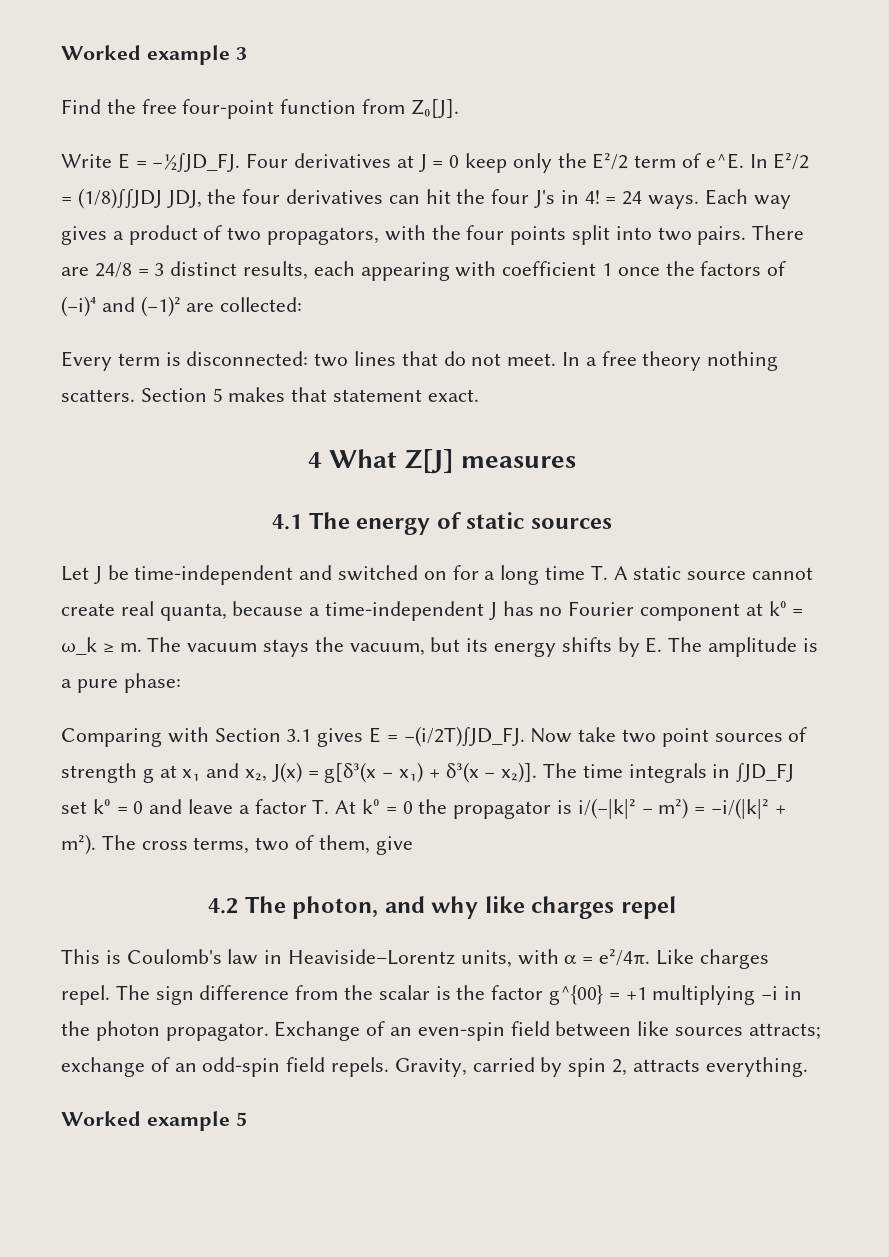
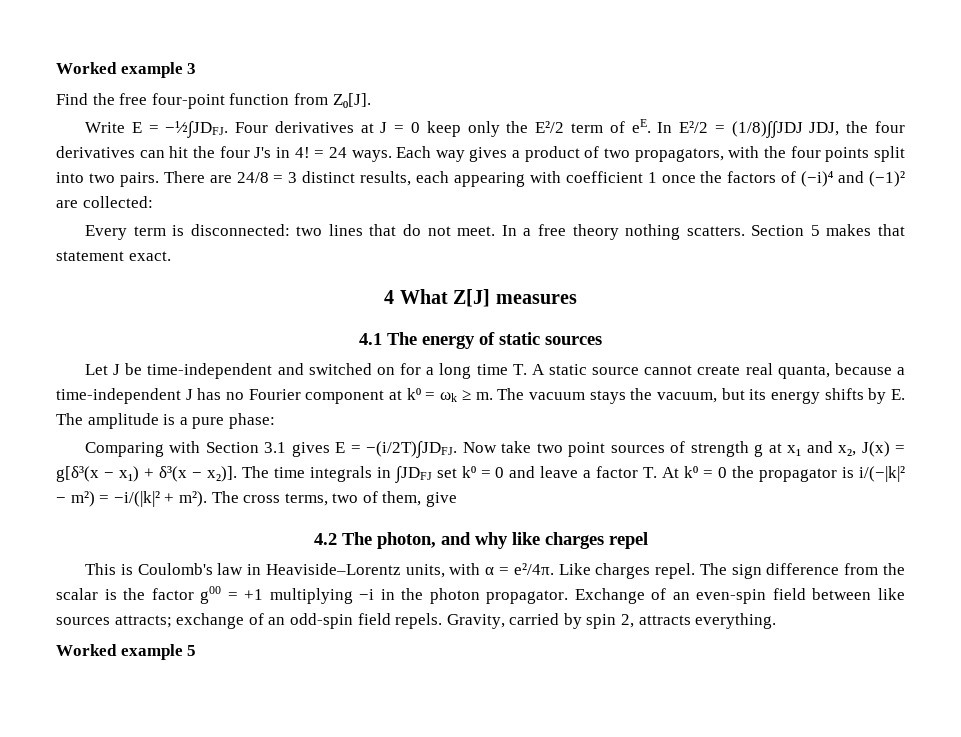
[152,153,241,172] −½∫JD_FJ. -> [165,121,229,138] −½∫JDFJ.
[705,153,744,169] e^E. -> [631,119,651,133] eE.
[61,637,97,655] ω_k -> [440,392,458,402] ωk
[403,726,525,747] −(i/2T)∫JD_FJ. -> [366,441,458,458] −(i/2T)∫JDFJ.
[736,763,795,782] ∫JD_FJ -> [394,466,432,483] ∫JDFJ
[549,985,604,1005] g^{00} -> [200,586,222,604] g00

